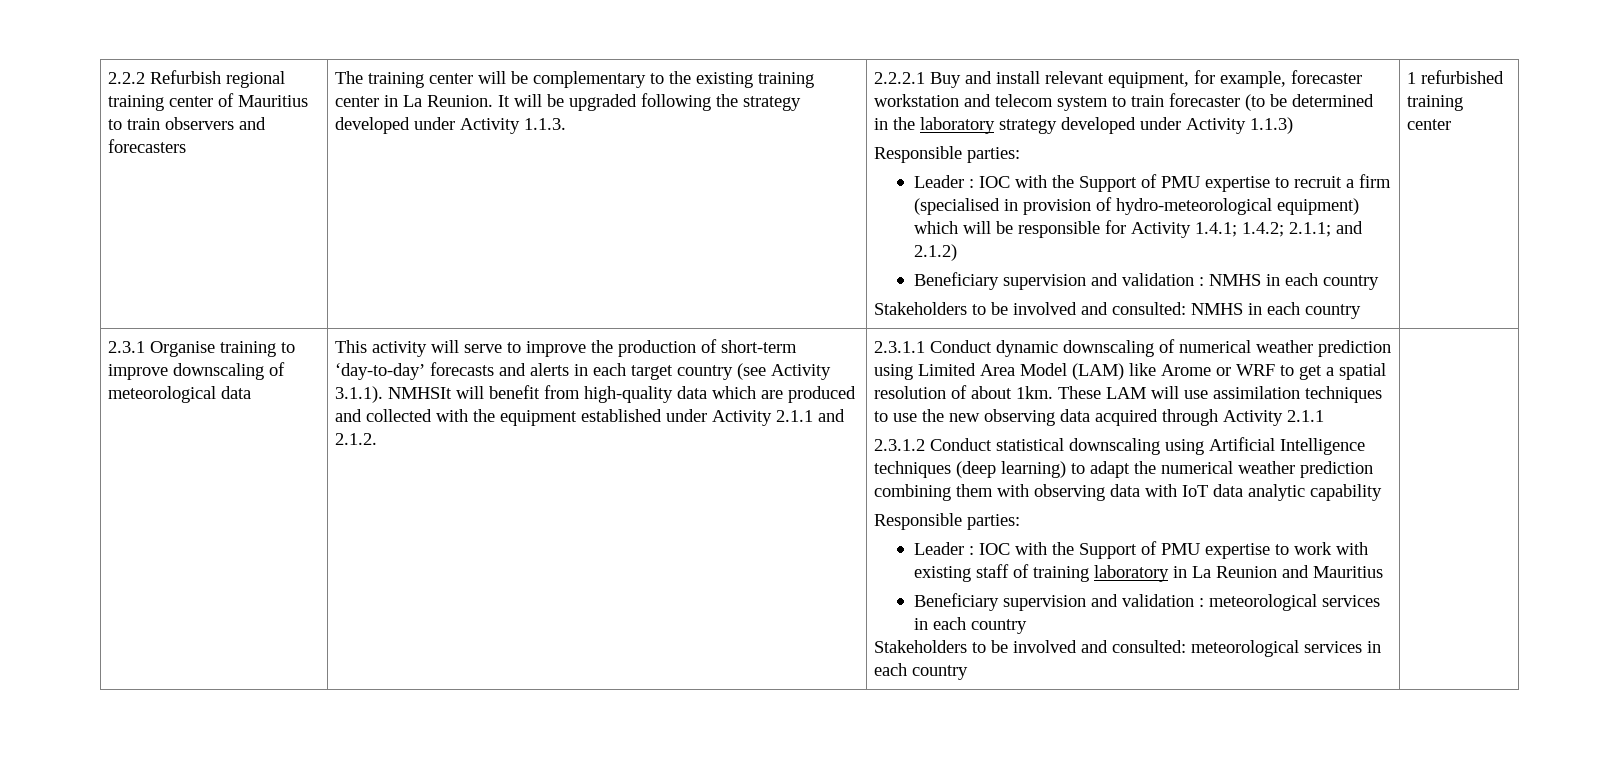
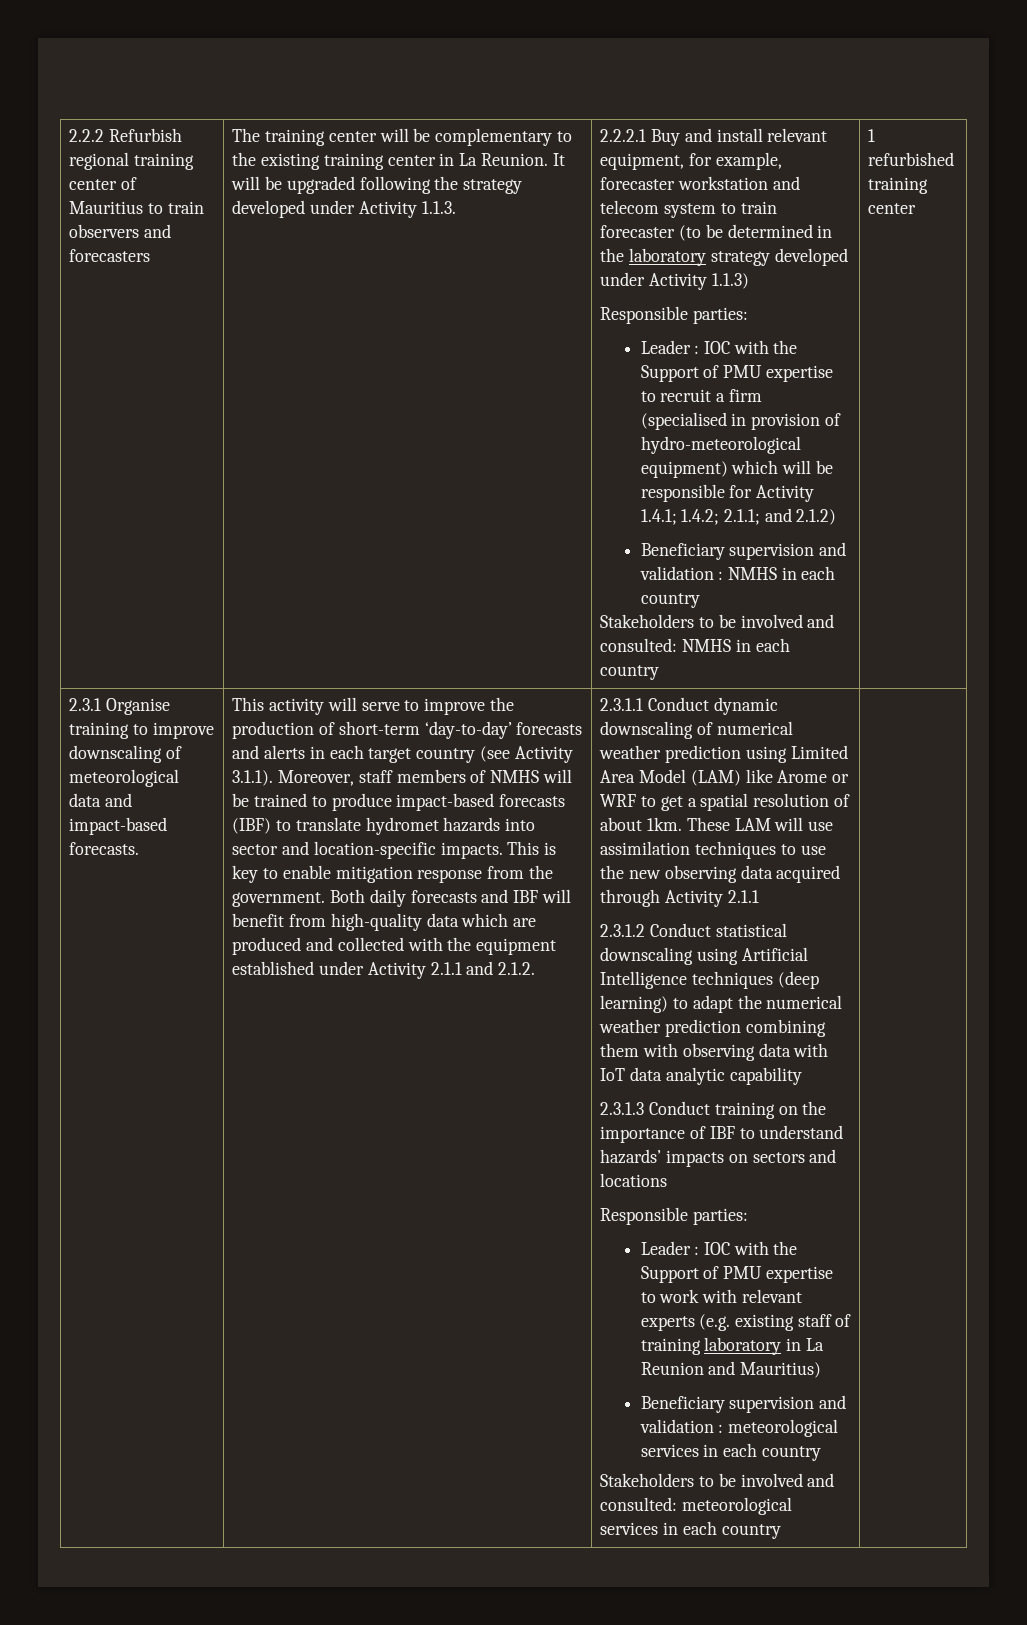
(252, 392) none -> [105,793,133,807] [69,817,168,835] [69,842,140,855] and impact-based forecasts.
[388,387,453,399] NMHSIt -> [278,769,572,786] [232,793,566,811] [232,817,536,835] [232,841,557,859] [232,865,553,883] [232,889,539,907] Moreover, staff members of NMHS will be trained to produce impact-based forecasts (IBF) to translate hydromet hazards into sector and location-specific impacts. This is key to enable mitigation response from the government. Both daily forecasts and IBF
(1383, 492) none -> [600,1101,827,1119] [600,1125,844,1143] [600,1149,837,1167] [600,1173,668,1187] // 2.3.1.3 Conduct training on the importance of IBF to understand hazards’ impacts on sectors and locations
(1369, 548) none -> [741,1289,802,1303] [640,1314,731,1331] relevant experts (e.g.
[1313,566,1384,578] Mauritius -> [739,1362,821,1378] Mauritius)

